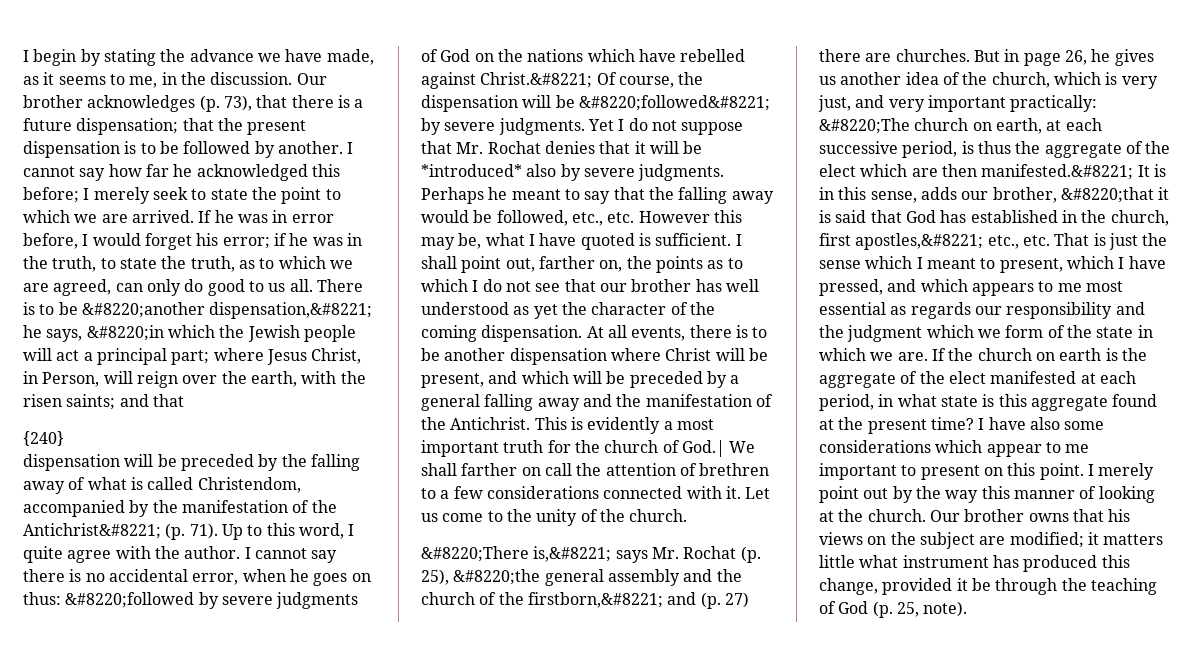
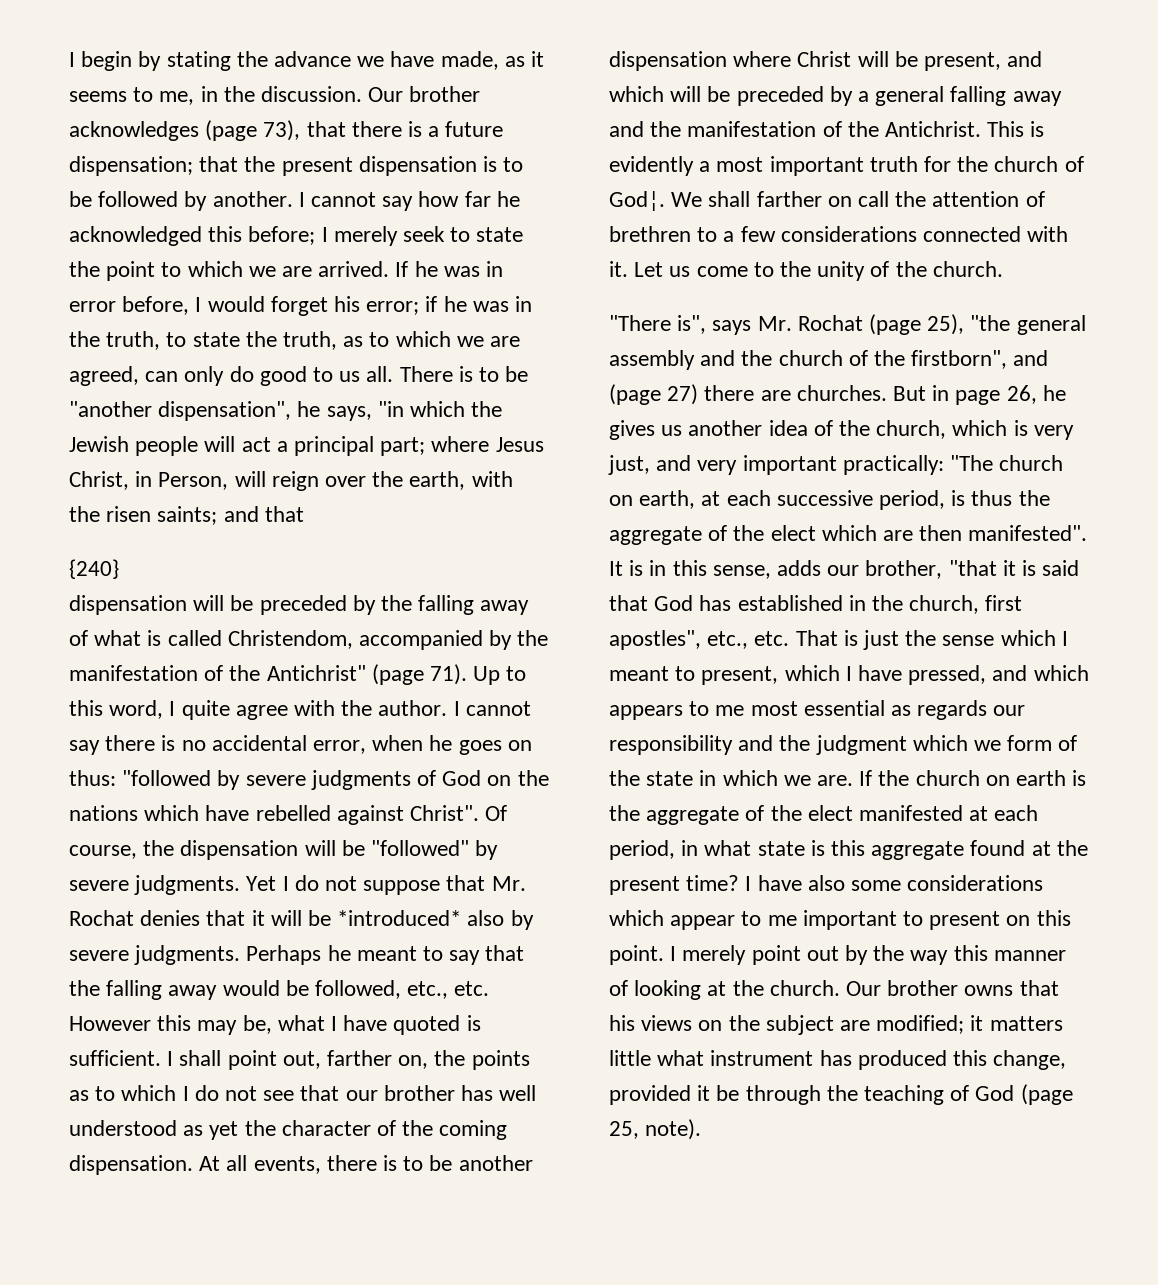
[199,95,220,112] (p. -> [205,120,258,141] (page
[81,302,373,319] &#8220;another dispensation,&#8221; -> [69,401,292,421] "another dispensation",
[86,325,164,341] &#8220;in -> [377,401,404,417] "in
[23,523,186,540] Antichrist&#8221; (p. -> [266,664,424,685] Antichrist" (page
[65,592,195,608] &#8220;followed -> [122,770,212,786] "followed
[480,72,593,88] Christ.&#8221; -> [410,805,480,821] Christ".
[578,95,770,111] &#8220;followed&#8221; -> [371,840,470,856] "followed"
[681,440,725,457] God.| -> [609,191,665,211] God¦.
[421,546,612,562] &#8220;There is,&#8221; -> [609,315,707,334] "There is",
[740,546,761,563] [421,569,541,585] (p. 25), &#8220;the -> [869,314,1011,335] (page 25), "the
[527,592,721,609] firstborn,&#8221; and (p. -> [911,350,1049,369] [609,384,661,405] firstborn", and (page
[819,118,910,134] &#8220;The -> [950,455,994,471] "The
[981,164,1134,180] manifested.&#8221; -> [968,525,1088,541] manifested".
[1060,187,1154,203] &#8220;that -> [948,560,997,576] "that
[855,233,984,250] apostles,&#8221; -> [609,630,701,650] apostles",
[872,601,893,618] (p. -> [1020,1084,1073,1105] (page

